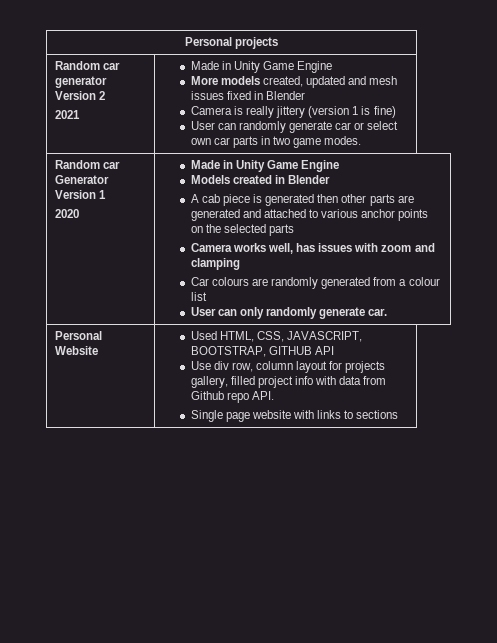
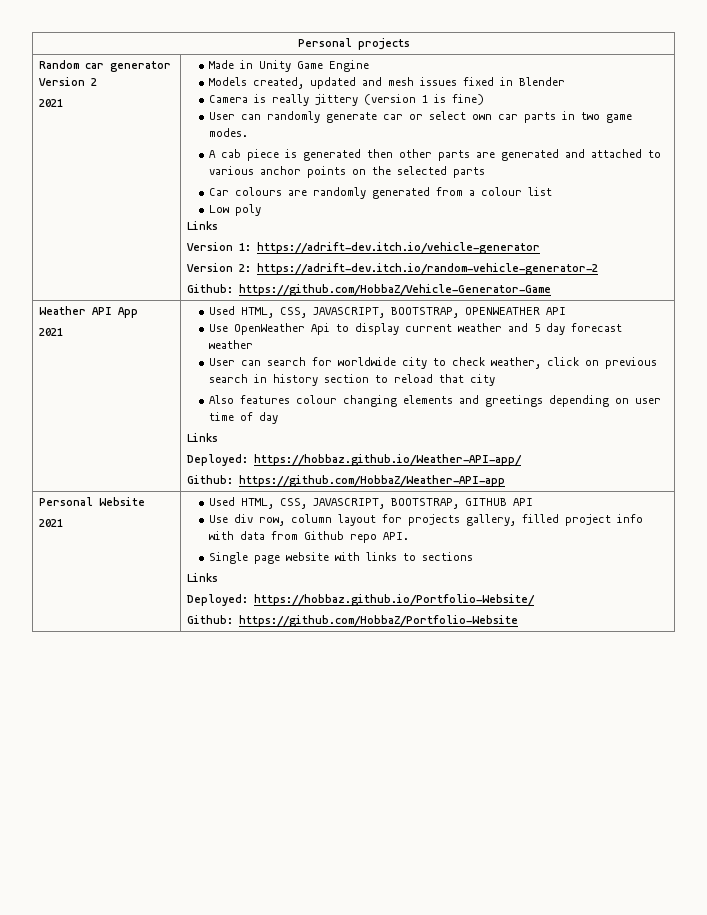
[190,76,260,85] More models -> [209,77,248,86] Models
[54,160,120,169] [54,175,109,184] [54,190,106,199] [54,209,79,218] [190,160,340,172] [190,175,331,184] // Random car Generator Version 1 // 2020 | Made in Unity Game Engine // Models created in Blender -> (249, 132) none
[190,243,435,254] [190,258,240,270] // Camera works well, has issues with zoom and clamping -> (486, 172) none
[190,307,388,319] User can only randomly generate car. -> [209,204,262,216] [187,221,219,230] [187,242,541,254] [187,263,599,275] [187,284,552,296] [39,306,139,318] [39,328,64,336] [209,306,567,318] [209,323,623,335] [209,340,254,349] [209,357,658,369] [209,374,496,386] [209,395,662,407] [209,412,279,424] [187,433,219,442] [187,454,523,466] [187,475,506,487] Low poly // Links // Version 1: https://adrift-dev.itch.io/vehicle-generator // Version 2: https://adrift-dev.itch.io/random-vehicle-generator-2 // Github: https://github.com/HobbaZ/Vehicle-Generator-Game // Weather API App // 2021 | Used HTML, CSS, JAVASCRIPT, BOOTSTRAP, OPENWEATHER API // Use OpenWeather Api to display current weather and 5 day forecast weather // User can search for worldwide city to check weather, click on previous search in history section to reload that city // Also features colour changing elements and greetings depending on user time of day // Links // Deployed: https://hobbaz.github.io/Weather-API-app/ // Github: https://github.com/HobbaZ/Weather-API-app
(98, 350) none -> [39,519,64,527] // 2021
(399, 414) none -> [187,573,219,582] [187,594,536,606] [187,615,519,627] // Links // Deployed: https://hobbaz.github.io/Portfolio-Website/ // Github: https://github.com/HobbaZ/Portfolio-Website

